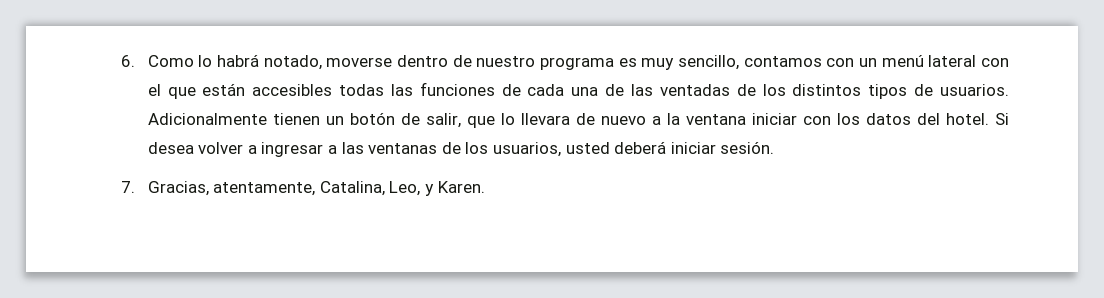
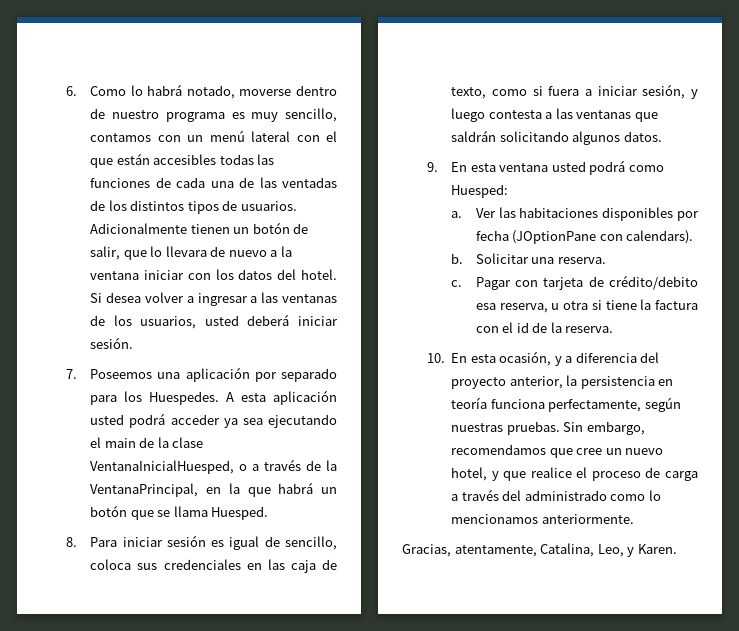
(136, 187) none -> [90,367,337,382] [90,390,337,405] [90,413,337,428] [90,437,204,448] [90,459,337,474] [90,482,337,497] [90,505,269,520] [65,535,337,550] [90,559,337,573] [451,84,698,99] [451,108,658,122] [451,130,662,145] [426,160,664,175] [451,184,509,198] [451,207,699,221] [475,230,694,244] [451,253,606,264] [451,275,698,290] [475,299,698,313] [475,322,614,333] [426,351,660,366] [451,375,674,389] [451,397,681,412] [451,421,645,435] [451,444,664,458] [451,467,698,481] [451,489,661,501] [451,514,634,524] Poseemos una aplicación por separado para los Huespedes. A esta aplicación usted podrá acceder ya sea ejecutando el main de la clase VentanaInicialHuesped, o a través de la VentanaPrincipal, en la que habrá un botón que se llama Huesped. // 8. Para iniciar sesión es igual de sencillo, coloca sus credenciales en las caja de texto, como si fuera a iniciar sesión, y luego contesta a las ventanas que saldrán solicitando algunos datos. // 9. En esta ventana usted podrá como Huesped: // a. Ver las habitaciones disponibles por fecha (JOptionPane con calendars). // b. Solicitar una reserva. // c. Pagar con tarjeta de crédito/debito esa reserva, u otra si tiene la factura con el id de la reserva. // 10. En esta ocasión, y a diferencia del proyecto anterior, la persistencia en teoría funciona perfectamente, según nuestras pruebas. Sin embargo, recomendamos que cree un nuevo hotel, y que realice el proceso de carga a través del administrado como lo mencionamos anteriormente. //

